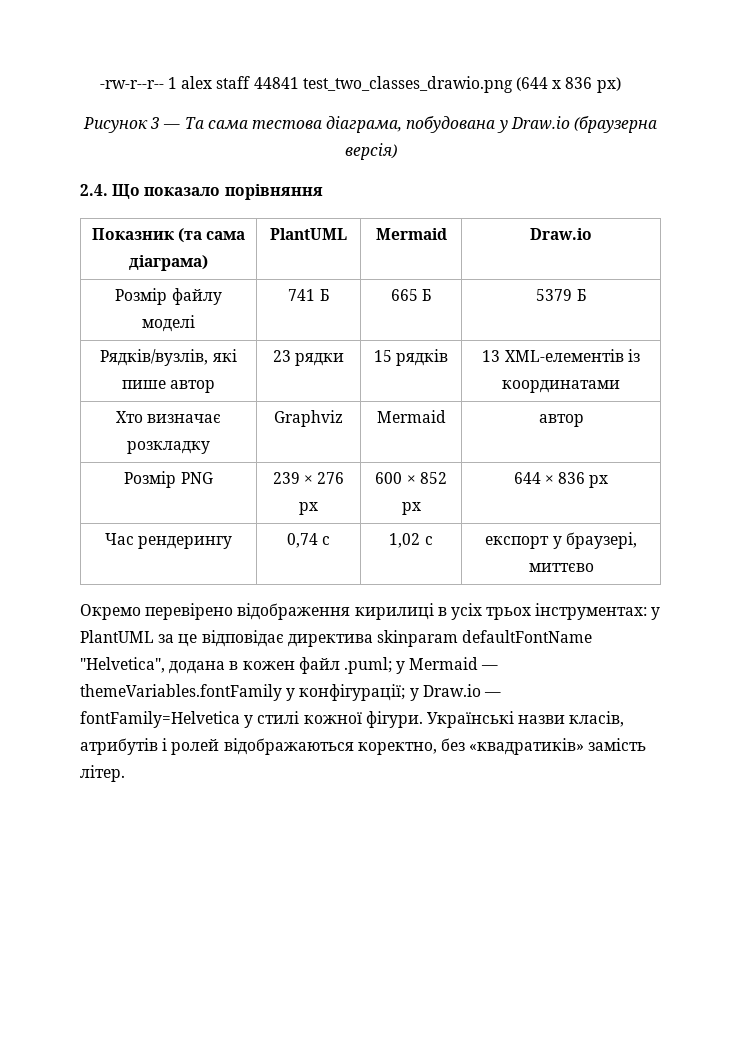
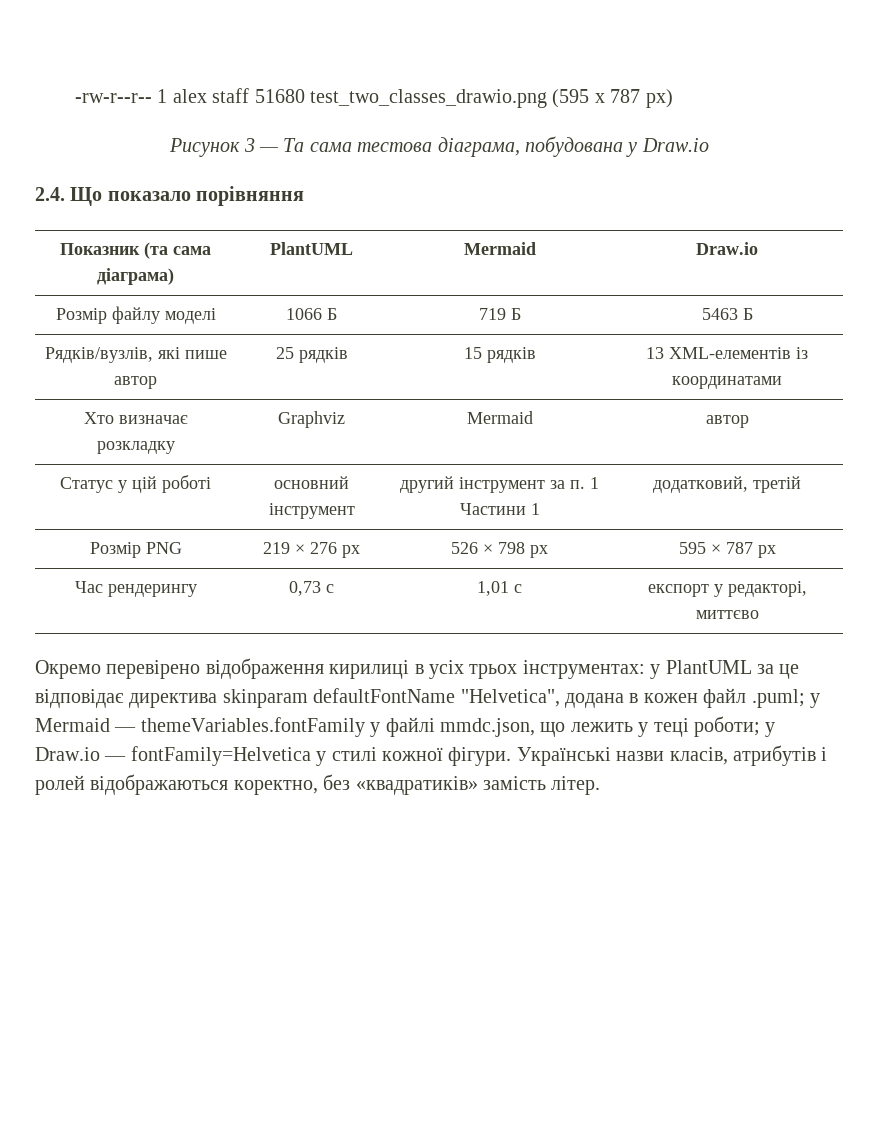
[253,76,593,93] 44841 test_two_classes_drawio.png (644 x 836 -> [254,89,641,108] 51680 test_two_classes_drawio.png (595 x 787
[573,116,657,133] [344,143,397,160] (браузерна версія) -> (709, 145) none
[288,289,329,301] [390,289,432,301] [536,289,573,301] 741 Б | 665 Б | 5379 -> [286,308,337,320] [478,308,521,320] [701,308,738,320] 1066 Б | 719 Б | 5463
[272,350,345,366] 23 рядки -> [275,347,348,363] 25 рядків
(584, 420) none -> [60,475,211,493] [274,476,349,489] [268,503,355,519] [400,476,599,493] [459,503,540,515] [653,476,801,493] // Статус у цій роботі | основний інструмент | другий інструмент за п. 1 Частини 1 | додатковий, третій
[272,472,300,484] 239 -> [263,542,290,554] 219
[375,472,447,484] [401,502,421,515] [513,472,586,484] 600 × 852 px | 644 × 836 -> [451,542,548,558] [678,542,753,554] 526 × 798 px | 595 × 787
[286,533,331,548] [389,533,421,548] 0,74 с | 1,02 -> [289,581,334,596] [477,581,509,596] 0,73 с | 1,01
[565,532,637,549] браузері, -> [727,581,807,597] редакторі,
[299,684,406,701] конфігурації; -> [385,716,760,737] файлі mmdc.json, що лежить у теці роботи;

